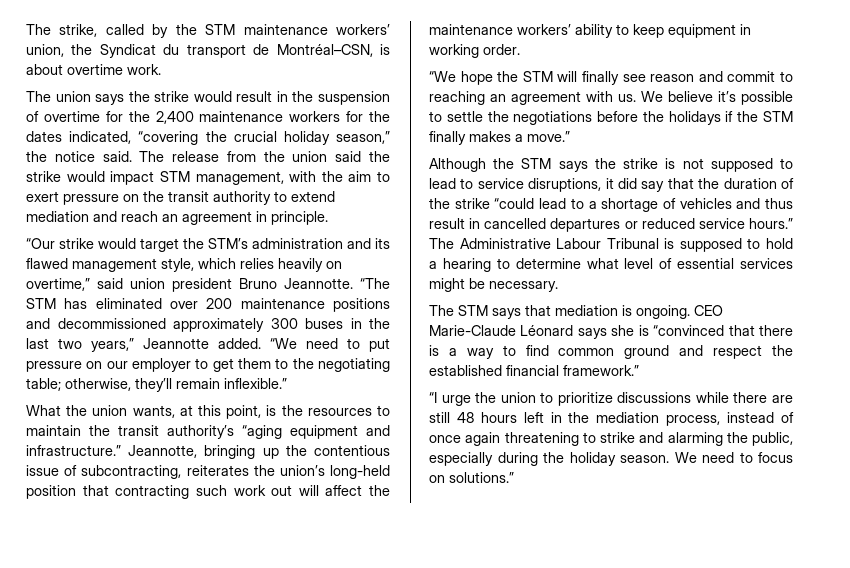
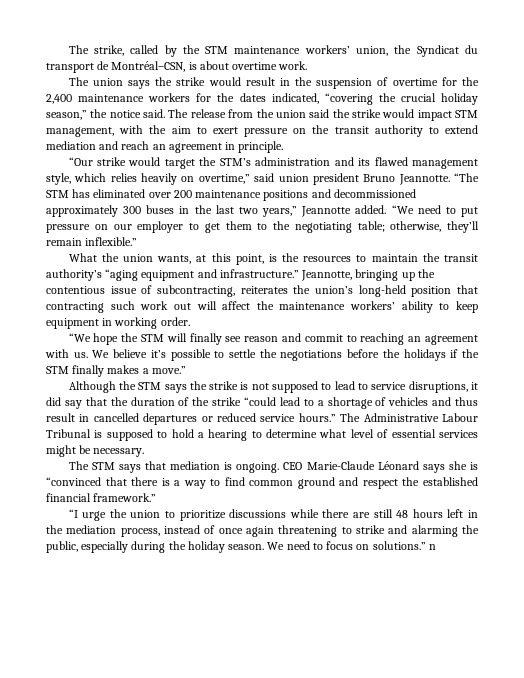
(514, 477) none -> [428,544,436,550] n

